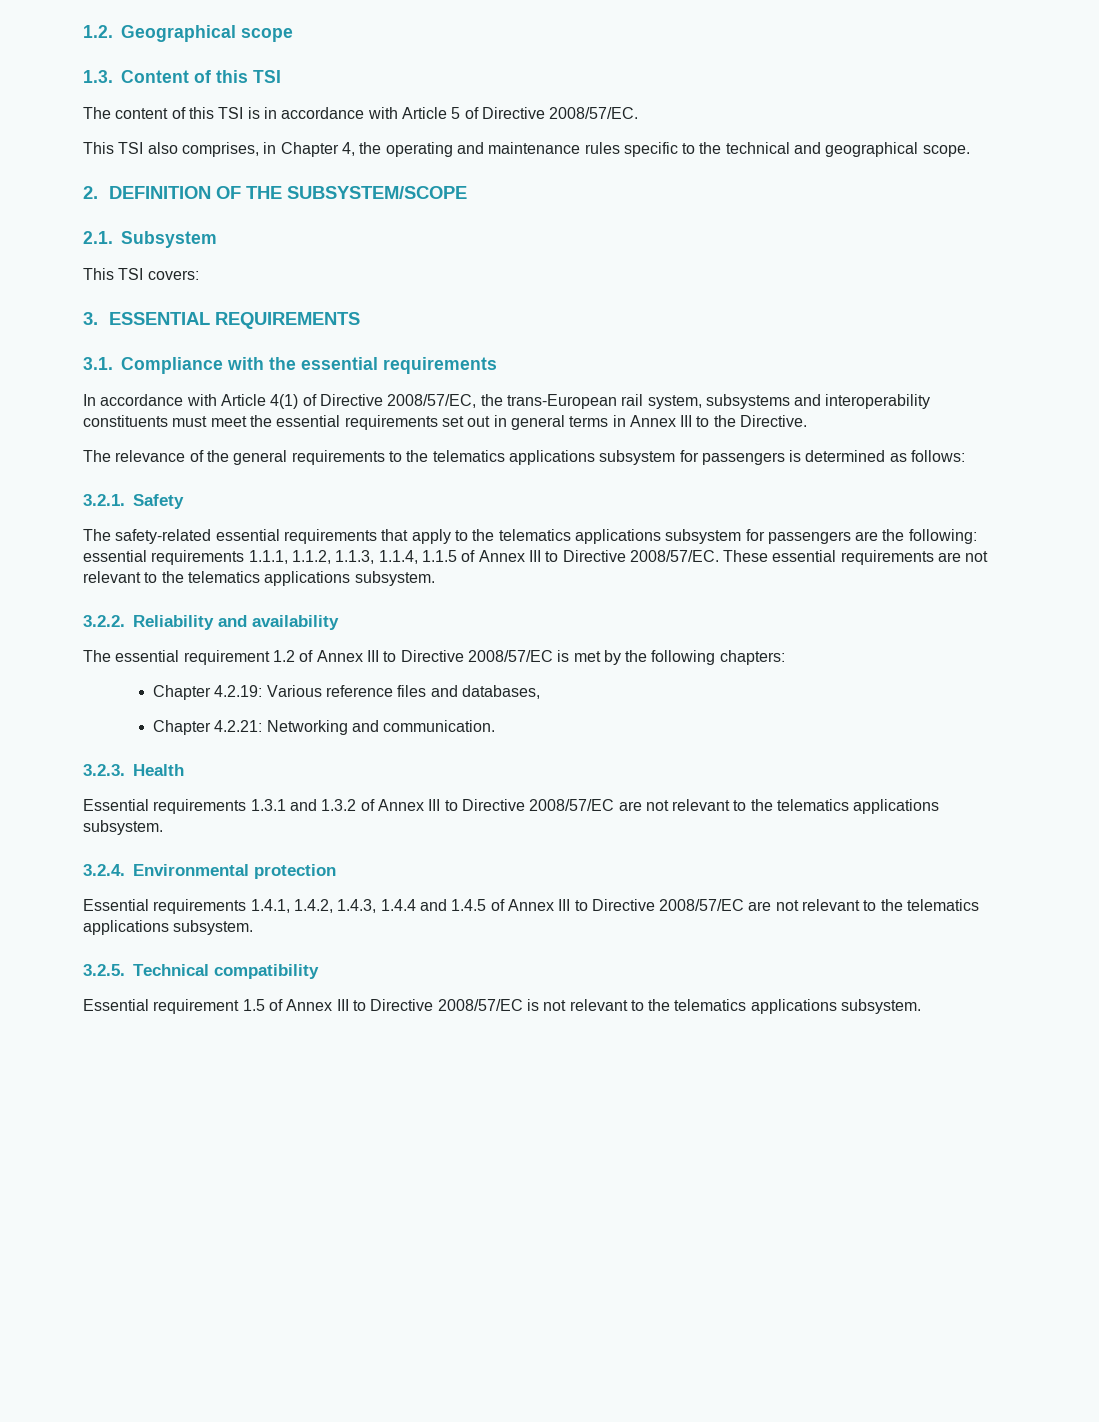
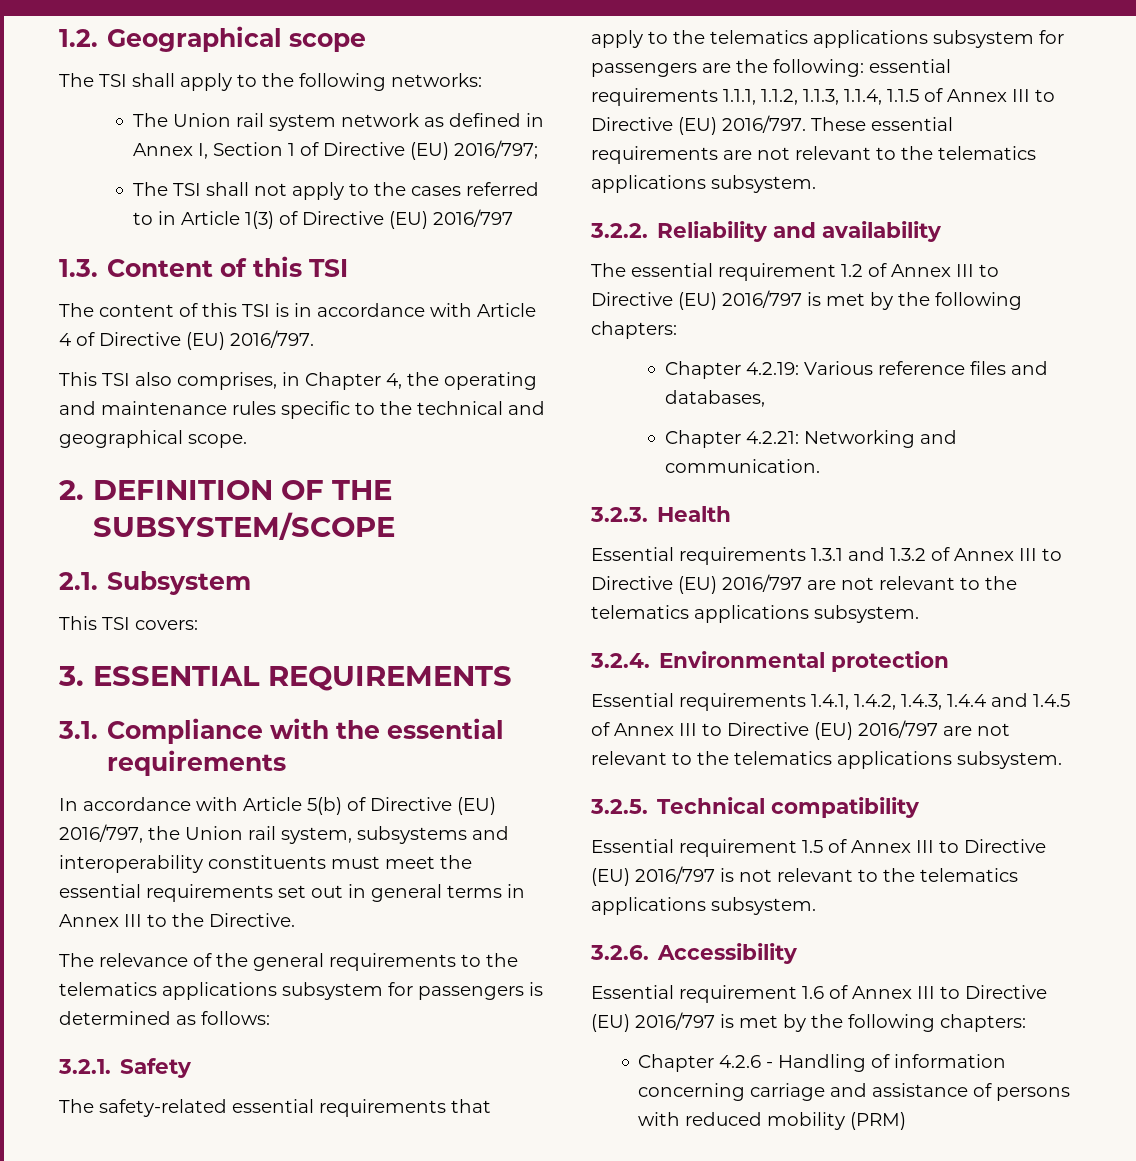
(293, 35) none -> [59,73,482,91] [133,113,545,131] [133,140,539,160] [133,182,540,200] [133,209,514,229] // The TSI shall apply to the following networks: // The Union rail system network as defined in Annex I, Section 1 of Directive (EU) 2016/797; // The TSI shall not apply to the cases referred to in Article 1(3) of Directive (EU) 2016/797
[451,107,639,119] 5 of Directive 2008/57/EC. -> [59,330,314,350] 4 of Directive (EU) 2016/797.
[270,394,617,409] 4(1) of Directive 2008/57/EC, the trans-European -> [307,797,496,815] [59,824,243,843] 5(b) of Directive (EU) 2016/797, the Union
[629,550,719,562] 2008/57/EC. -> [678,115,806,135] (EU) 2016/797.
[467,650,553,662] 2008/57/EC -> [678,290,802,310] (EU) 2016/797
[529,799,615,811] 2008/57/EC -> [678,574,802,594] (EU) 2016/797
[659,899,745,911] 2008/57/EC -> [814,720,938,740] (EU) 2016/797
[437,999,523,1011] 2008/57/EC -> [591,866,715,886] (EU) 2016/797
(922, 1006) none -> [590,943,799,964] [591,985,1047,1003] [591,1012,1026,1032] [638,1054,1007,1072] [638,1083,1071,1101] [638,1112,907,1130] // 3.2.6. Accessibility // Essential requirement 1.6 of Annex III to Directive (EU) 2016/797 is met by the following chapters: // Chapter 4.2.6 - Handling of information concerning carriage and assistance of persons with reduced mobility (PRM)

